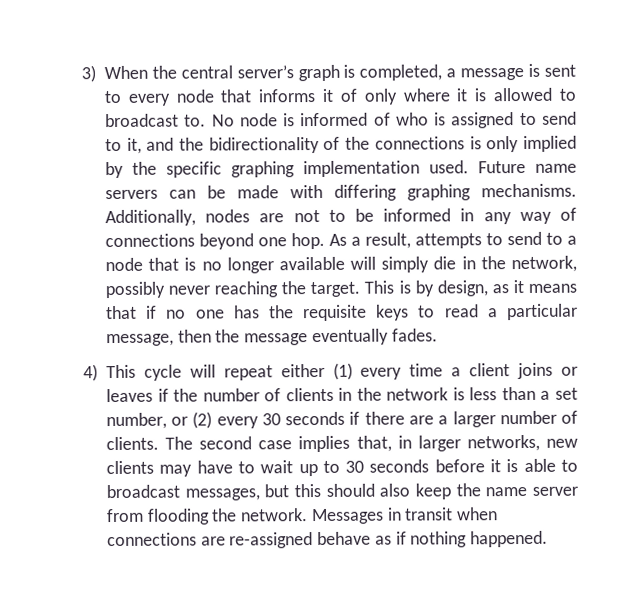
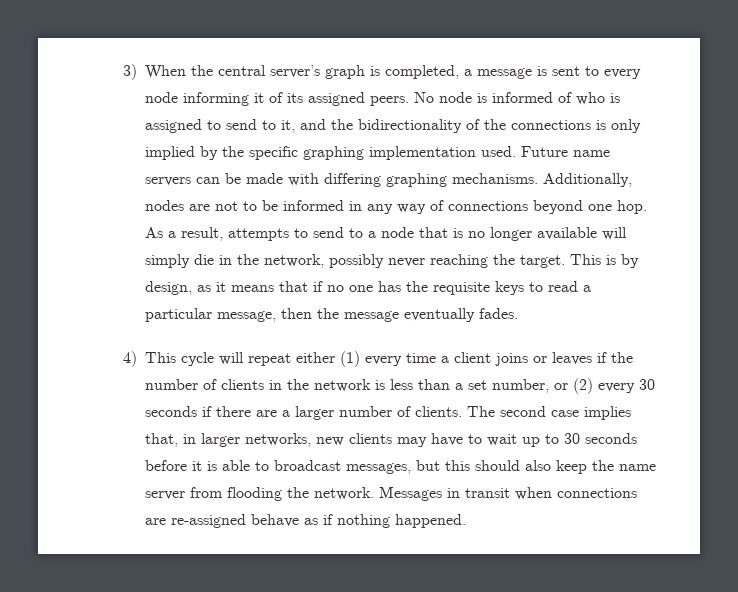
[220,87,577,105] [104,113,207,128] that informs it of only where it is allowed to broadcast to. -> [182,92,409,106] informing it of its assigned peers.

